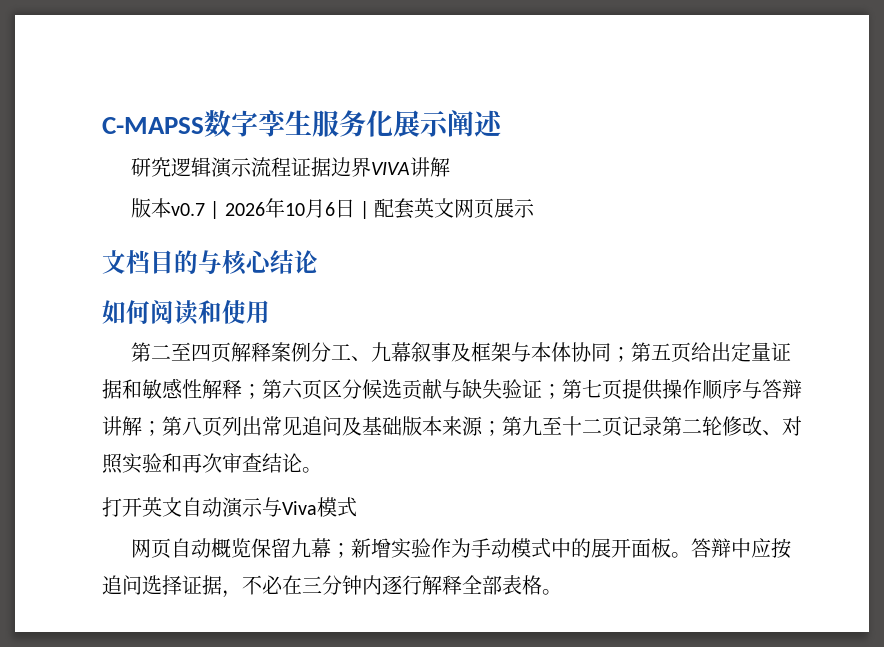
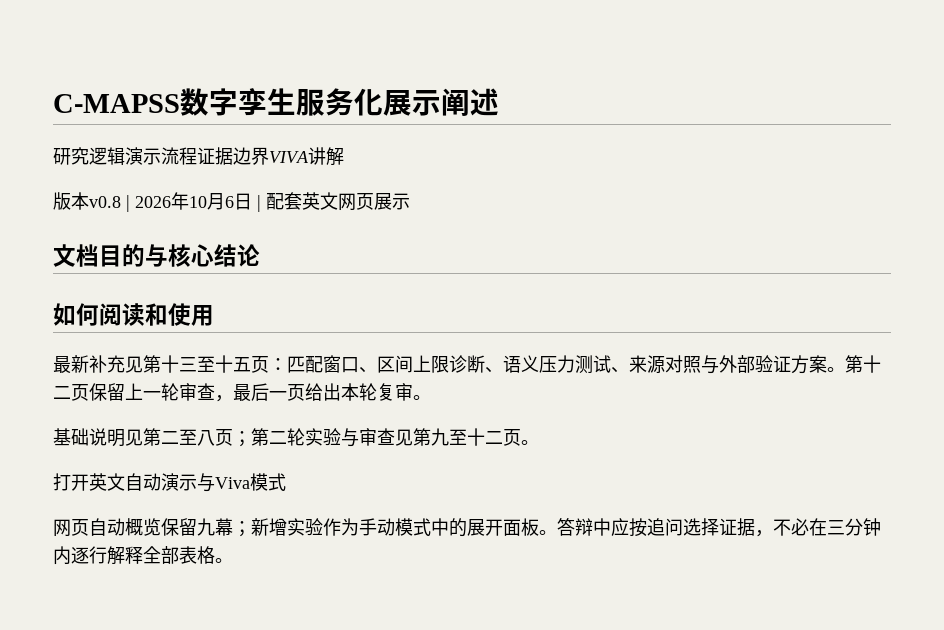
[170,203,205,216] v0.7 -> [89,196,121,208] v0.8
[130,342,791,362] [102,378,802,400] [102,416,802,436] [102,453,302,474] 第二至四页解释案例分工、九幕叙事及框架与本体协同；第五页给出定量证据和敏感性解释；第六页区分候选贡献与缺失验证；第七页提供操作顺序与答辩讲解；第八页列出常见追问及基础版本来源；第九至十二页记录第二轮修改、对照实验和再次审查结论 -> [53,355,881,374] [53,383,431,402] [53,428,521,447] 最新补充见第十三至十五页：匹配窗口、区间上限诊断、语义压力测试、来源对照与外部验证方案。第十二页保留上一轮审查，最后一页给出本轮复审。 // 基础说明见第二至八页；第二轮实验与审查见第九至十二页

